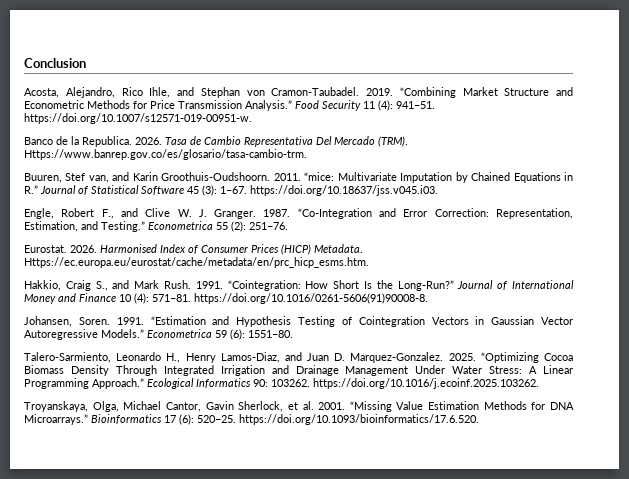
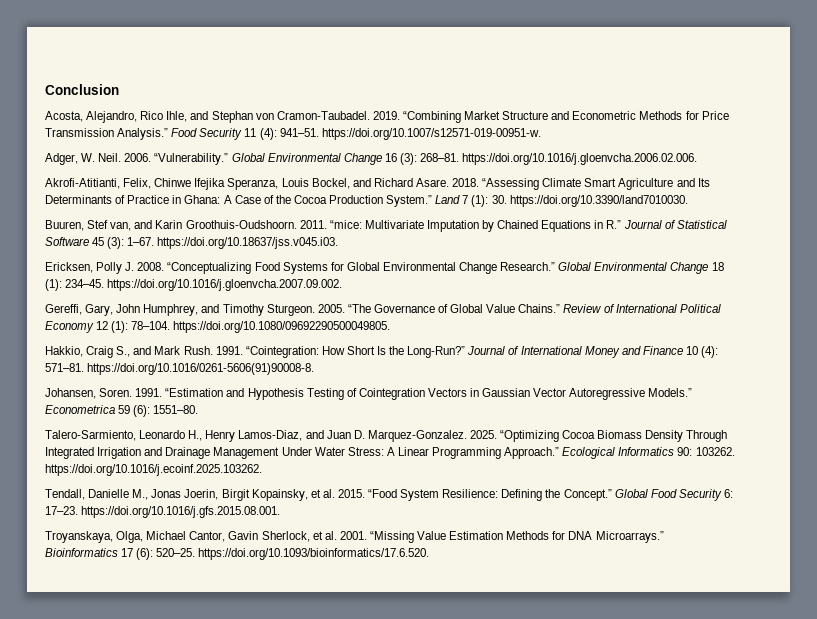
[24,136,408,147] [24,149,307,160] Banco de la Republica. 2026. Tasa de Cambio Representativa Del Mercado (TRM). Https://www.banrep.gov.co/es/glosario/tasa-cambio-trm. -> [45,153,698,165] [45,178,710,190] [45,195,688,207] Adger, W. Neil. 2006. “Vulnerability.” Global Environmental Change 16 (3): 268–81. https://doi.org/10.1016/j.gloenvcha.2006.02.006. // Akrofi-Atitianti, Felix, Chinwe Ifejika Speranza, Louis Bockel, and Richard Asare. 2018. “Assessing Climate Smart Agriculture and Its Determinants of Practice in Ghana: A Case of the Cocoa Production System.” Land 7 (1): 30. https://doi.org/10.3390/land7010030.
[24,208,574,219] [24,221,288,232] [24,244,363,255] [24,257,369,268] Engle, Robert F., and Clive W. J. Granger. 1987. “Co-Integration and Error Correction: Representation, Estimation, and Testing.” Econometrica 55 (2): 251–76. // Eurostat. 2026. Harmonised Index of Consumer Prices (HICP) Metadata. Https://ec.europa.eu/eurostat/cache/metadata/en/prc_hicp_esms.htm. -> [45,262,724,274] [45,279,343,291] [45,304,721,316] [45,321,391,333] Ericksen, Polly J. 2008. “Conceptualizing Food Systems for Global Environmental Change Research.” Global Environmental Change 18 (1): 234–45. https://doi.org/10.1016/j.gloenvcha.2007.09.002. // Gereffi, Gary, John Humphrey, and Timothy Sturgeon. 2005. “The Governance of Global Value Chains.” Review of International Political Economy 12 (1): 78–104. https://doi.org/10.1080/09692290500049805.
(539, 383) none -> [45,489,733,501] [45,506,281,518] // Tendall, Danielle M., Jonas Joerin, Birgit Kopainsky, et al. 2015. “Food System Resilience: Defining the Concept.” Global Food Security 6: 17–23. https://doi.org/10.1016/j.gfs.2015.08.001.

